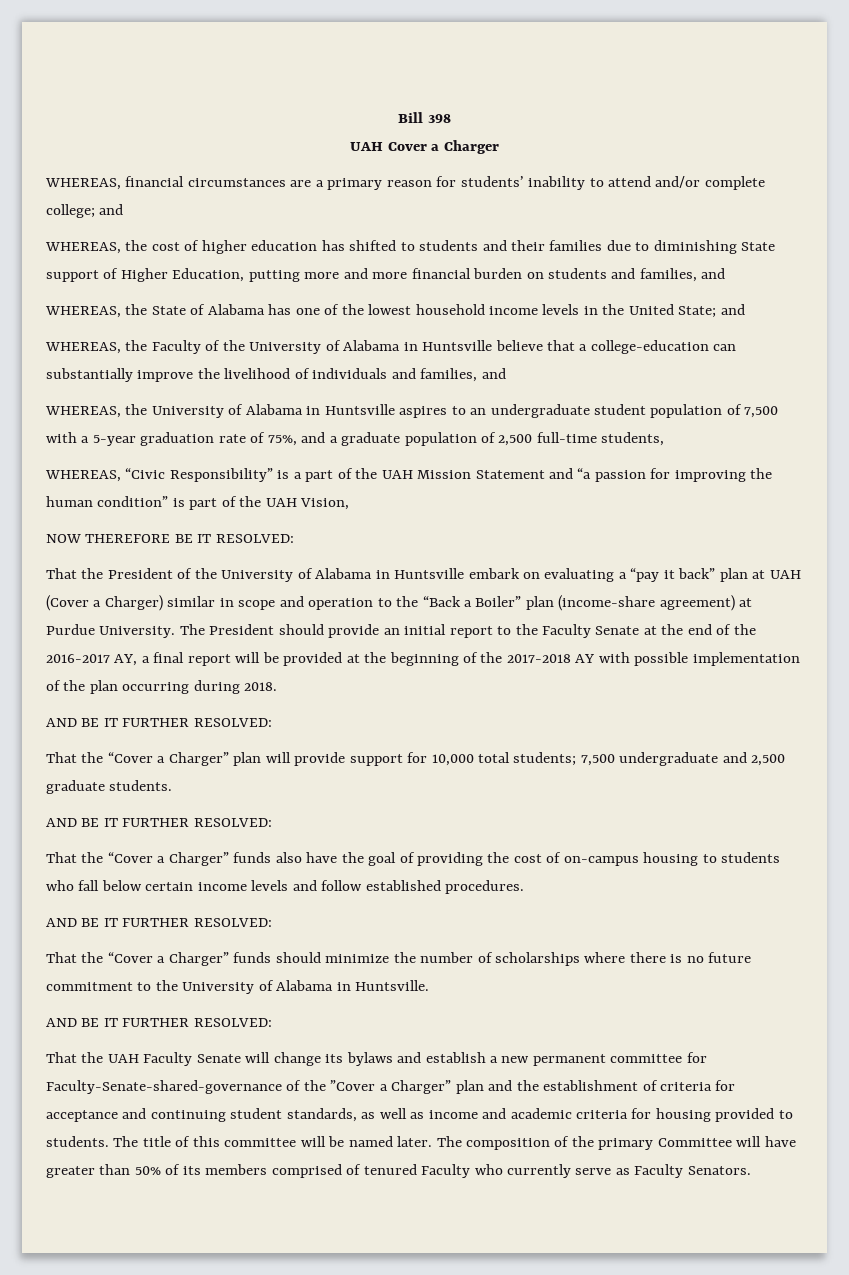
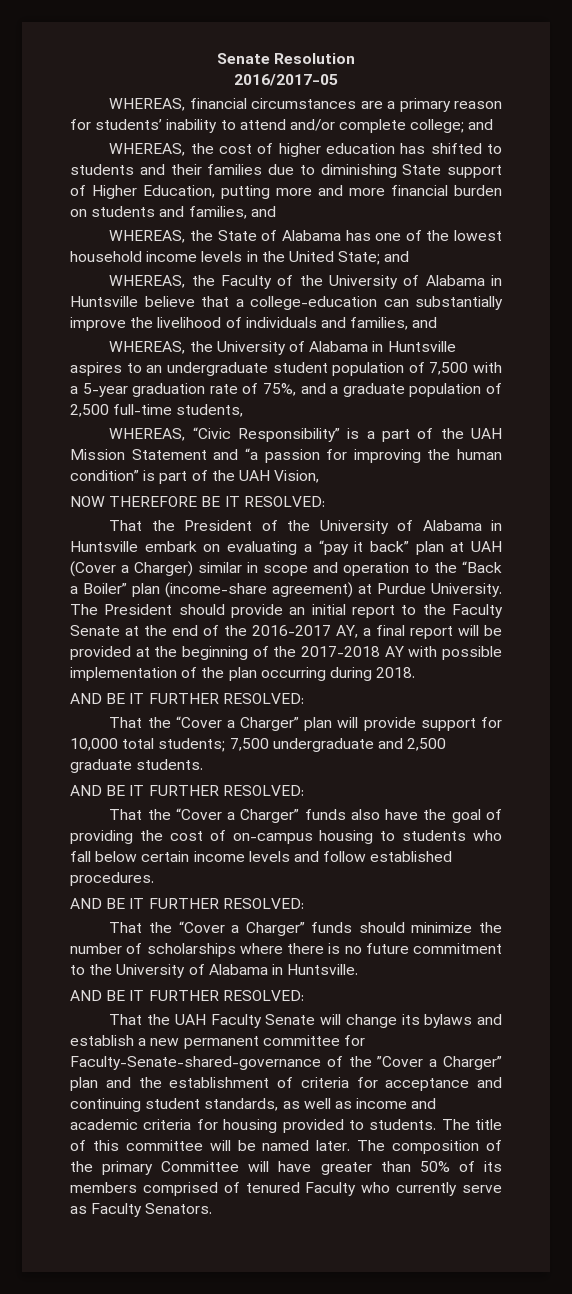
[398,112,451,123] [350,140,499,154] Bill 398 // UAH Cover a Charger -> [216,53,356,64] [234,74,338,86] Senate Resolution // 2016/2017-05

